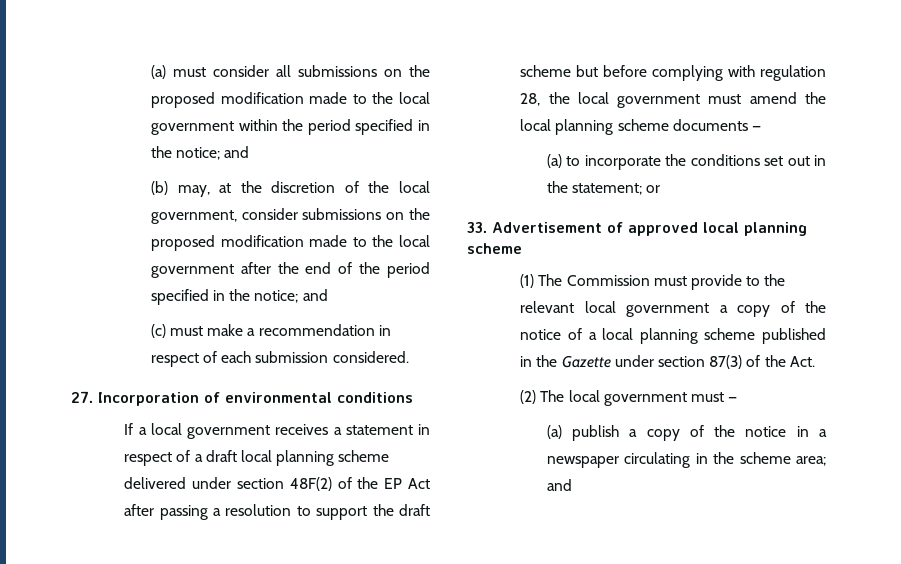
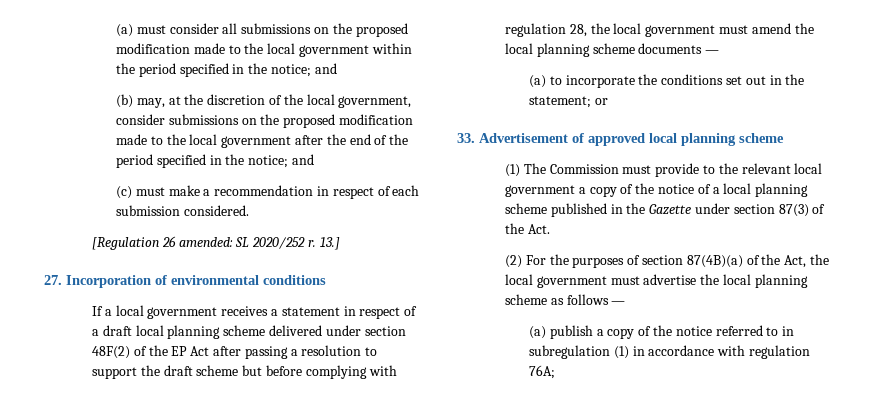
(409, 357) none -> [92,236,340,250] // [Regulation 26 amended: SL 2020/252 r. 13.]
[540,390,725,406] The local government must -> [525,254,829,268] [505,274,808,288] [505,294,609,305] For the purposes of section 87(4B)(a) of the Act, the local government must advertise the local planning scheme as follows
[796,426,827,437] [546,452,826,468] [546,479,572,491] in a newspaper circulating in the scheme area; and -> [715,325,795,336] [529,345,811,359] [529,365,556,379] referred to in subregulation (1) in accordance with regulation 76A;

